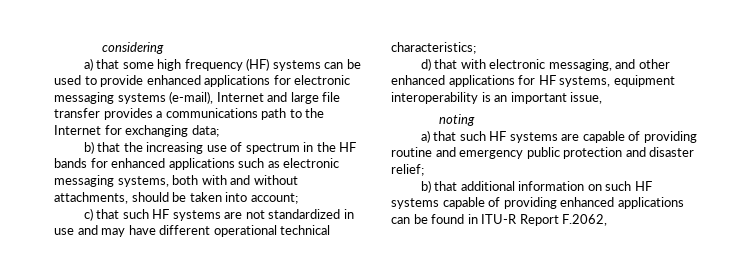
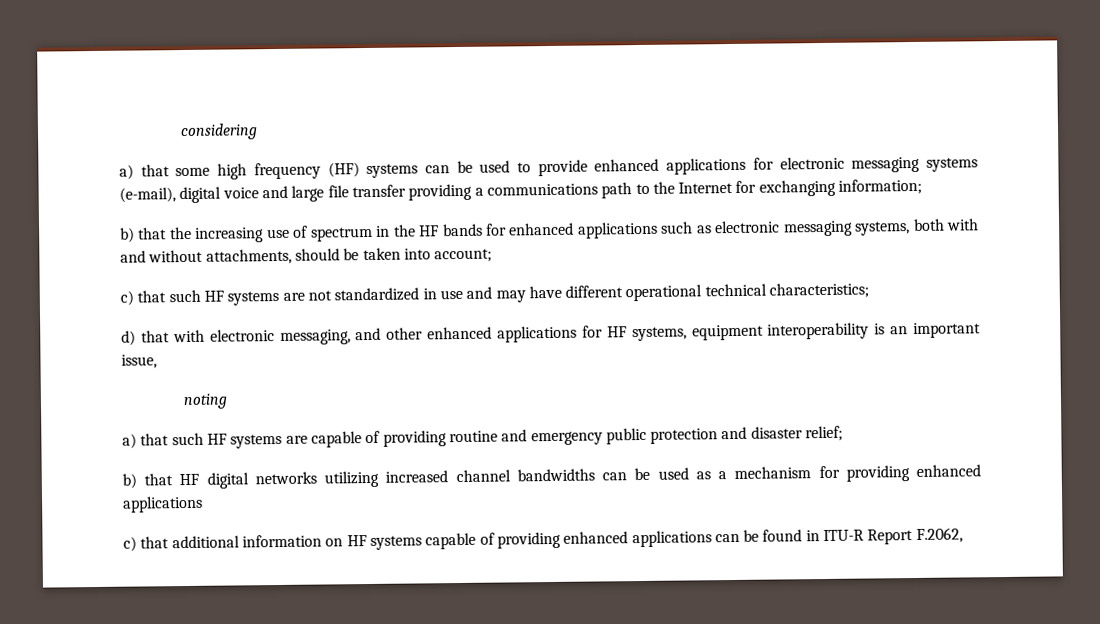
[216,92,264,102] Internet -> [179,186,259,204] digital voice
[103,108,153,120] provides -> [408,183,473,201] providing
[191,125,219,137] data; -> [838,178,923,195] information;
(458, 186) none -> [179,464,982,489] [123,495,203,513] [123,536,170,552] HF digital networks utilizing increased channel bandwidths can be used as a mechanism for providing enhanced applications // c) that
[605,181,632,191] such -> (344, 542) none

